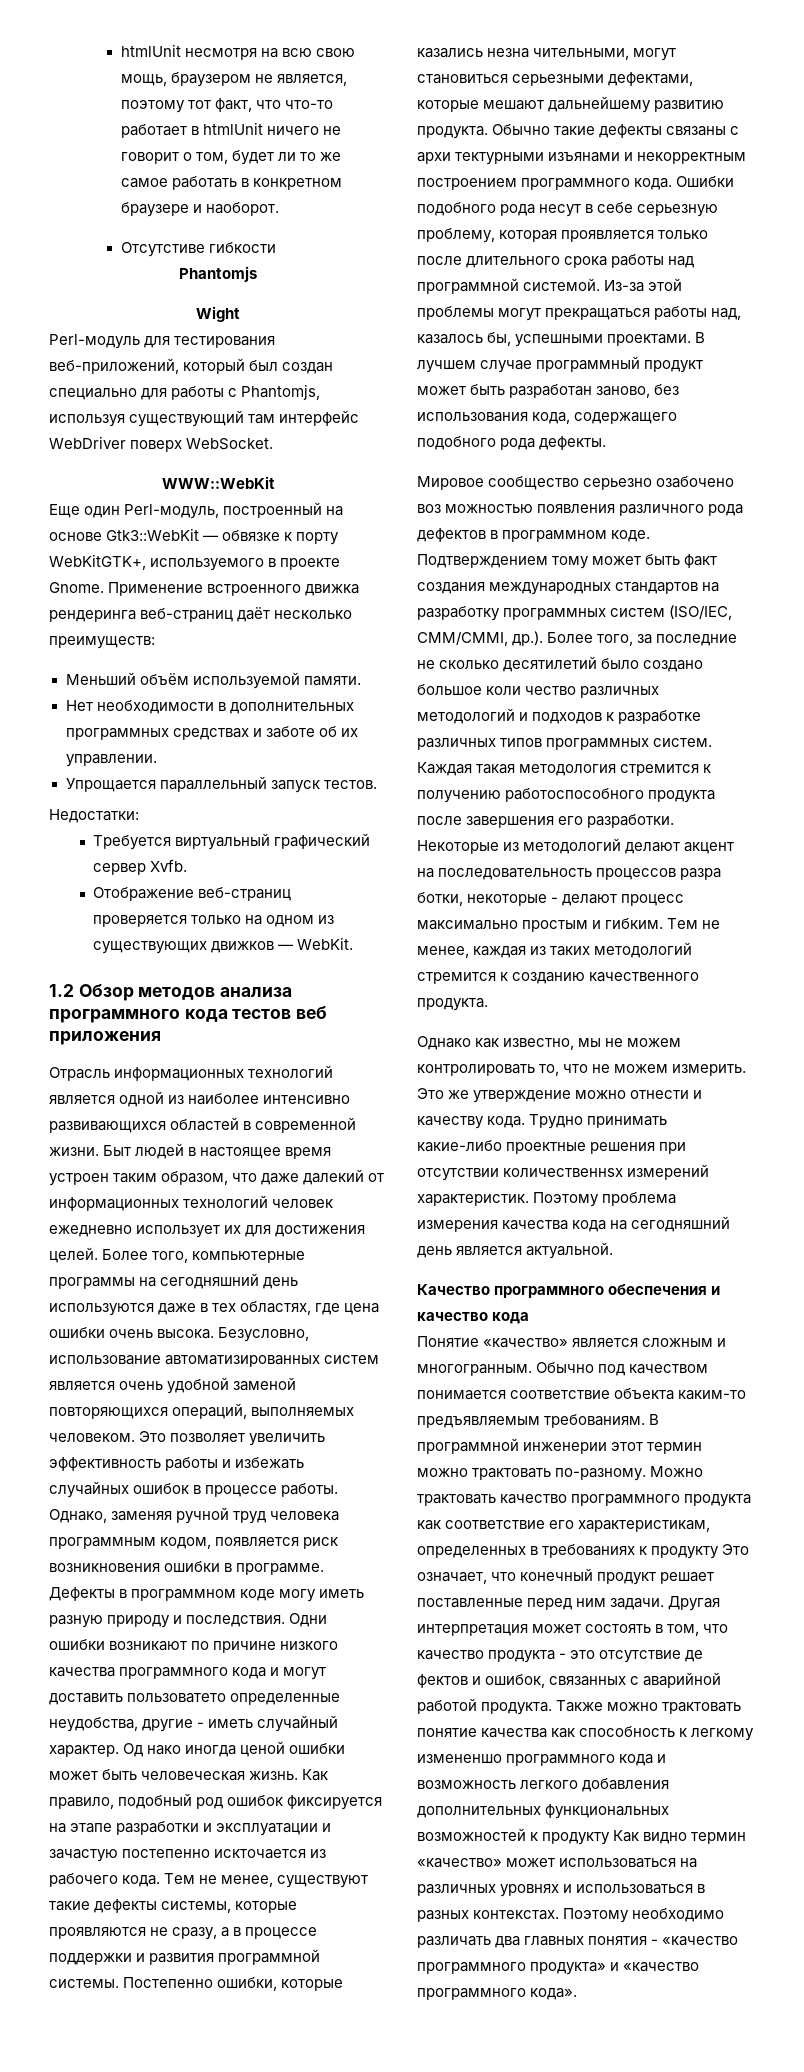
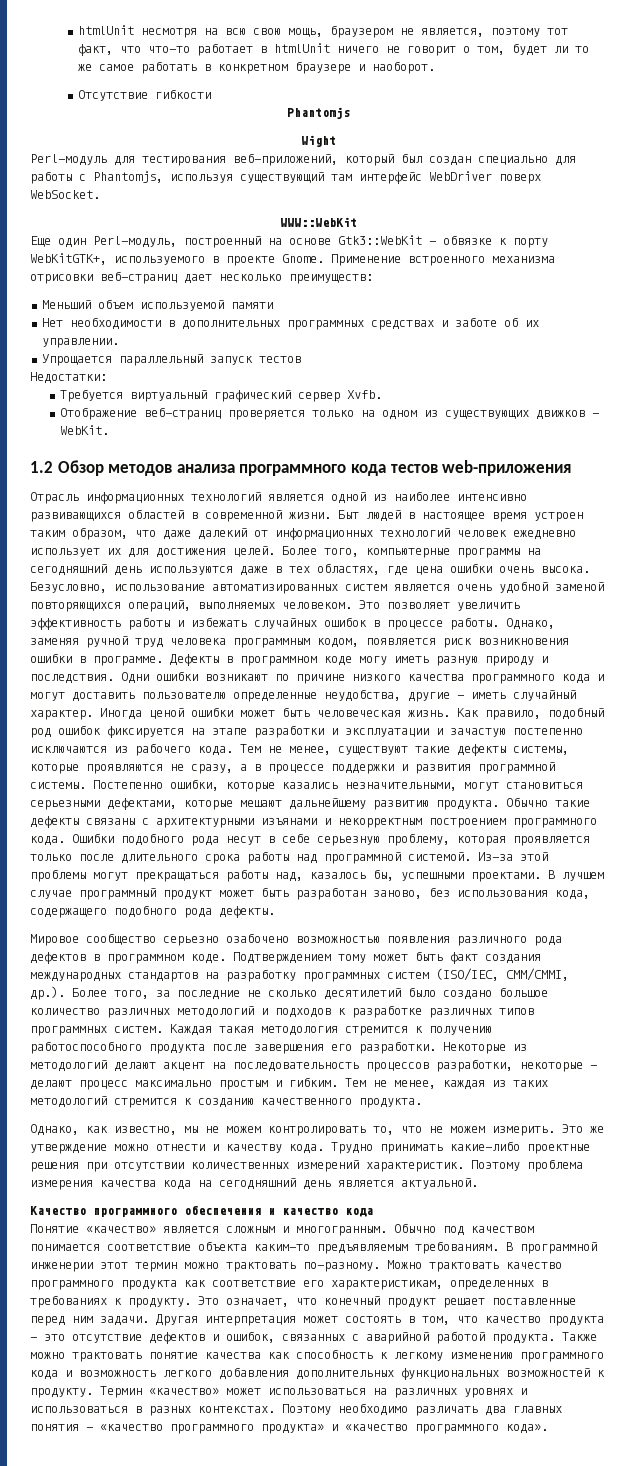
[120,242,205,257] Отсутстиве -> [77,90,148,101] Отсутствие
[305,584,360,596] [49,607,271,622] движка рендеринга веб-страниц даёт -> [492,256,555,263] [30,271,212,284] механизма отрисовки веб-страниц дает
[139,672,361,689] объём используемой памяти. -> [97,299,273,311] объем используемой памяти
[323,780,377,789] тестов. -> [258,356,301,363] тестов
[296,1006,328,1019] [49,1031,161,1045] веб приложения -> [442,460,572,476] web-приложения
[127,1693,227,1703] пользоватето -> [142,692,226,699] пользователю
[123,1743,237,1757] Од нако иногда -> [100,708,142,720] Иногда
[214,1849,307,1859] искточается -> [30,746,107,753] исключаются
[487,48,630,60] незна чительными, -> [345,782,457,791] незначительными,
[417,152,545,165] архи тектурными -> [156,818,254,828] архитектурными
[417,504,534,513] воз можностью -> [296,936,380,943] возможностью
[486,686,577,695] коли чество -> [30,1008,100,1015] количество
[680,868,722,880] [417,892,463,906] разра ботки, -> [436,1059,513,1072] разработки,
[417,1036,471,1050] Однако -> [30,1124,79,1136] Однако,
[503,1168,624,1177] количественнsх -> [191,1162,289,1169] количественных
[651,1546,720,1559] продукту -> [128,1298,191,1308] продукту.
[685,1650,704,1662] [417,1674,468,1688] де фектов -> [149,1332,205,1344] дефектов
[417,1754,502,1763] измененшо -> [450,1352,513,1359] изменению
[542,1830,747,1845] продукту Как видно термин -> [30,1386,142,1398] продукту. Термин

